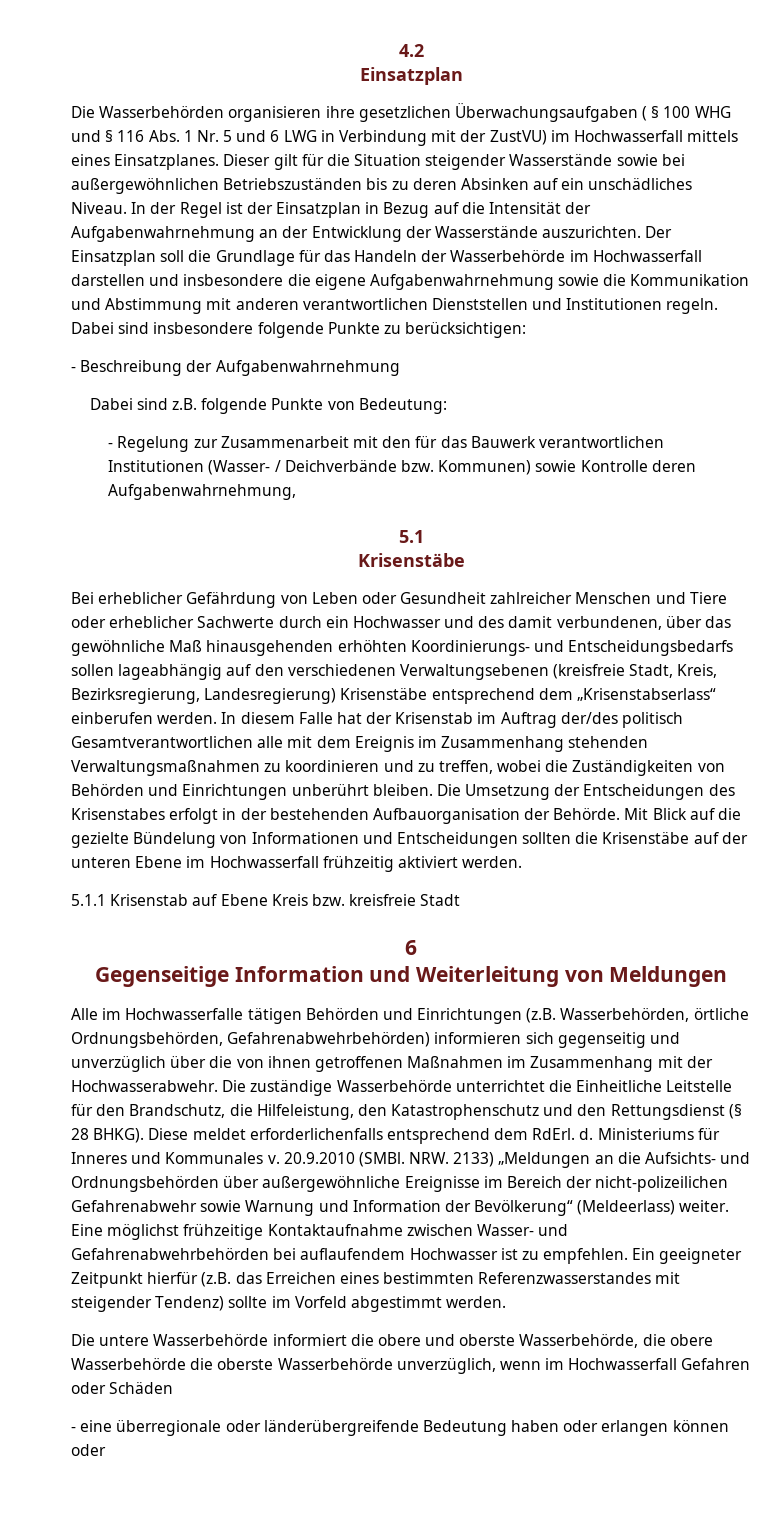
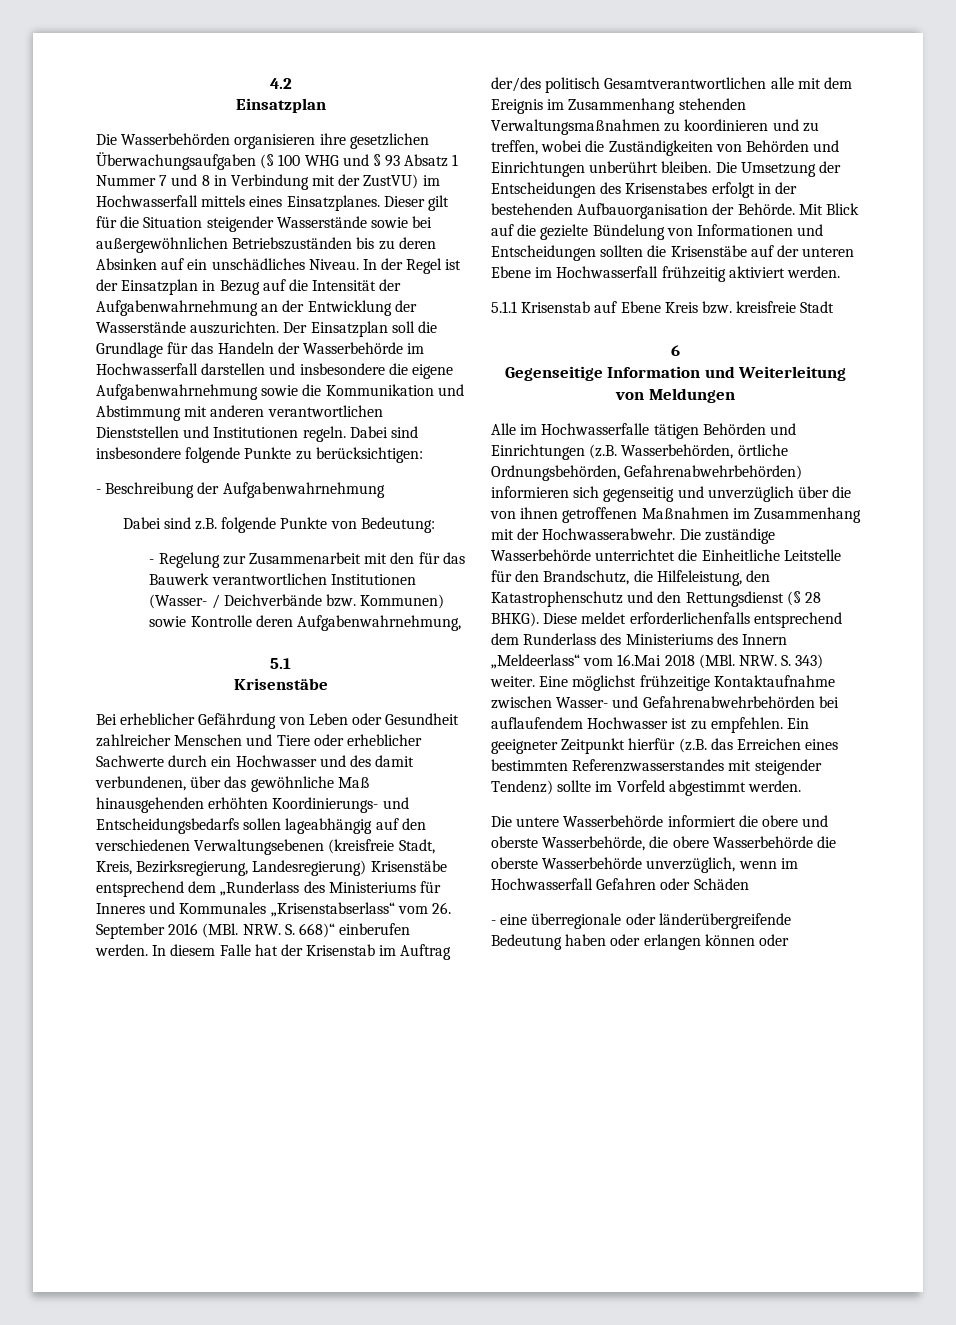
[642,106,660,121] ( § -> [260,154,275,169] (§
[117,130,317,142] 116 Abs. 1 Nr. 5 und 6 LWG -> [385,154,459,167] [96,174,210,186] 93 Absatz 1 Nummer 7 und 8
[576,688,716,701] „Krisenstabserlass“ -> [220,881,441,896] [96,902,451,917] [96,923,335,939] „Runderlass des Ministeriums für Inneres und Kommunales „Krisenstabserlass“ vom 26. September 2016 (MBl. NRW. S. 668)“
[532,1128,720,1140] [71,1152,751,1168] [71,1176,729,1192] [71,1200,676,1216] RdErl. d. Ministeriums für Inneres und Kommunales v. 20.9.2010 (SMBl. NRW. 2133) „Meldungen an die Aufsichts- und Ordnungsbehörden über außergewöhnliche Ereignisse im Bereich der nicht-polizeilichen Gefahrenabwehr sowie Warnung und Information der Bevölkerung“ (Meldeerlass) -> [523,633,787,645] [491,654,824,669] Runderlass des Ministeriums des Innern „Meldeerlass“ vom 16.Mai 2018 (MBl. NRW. S. 343)

